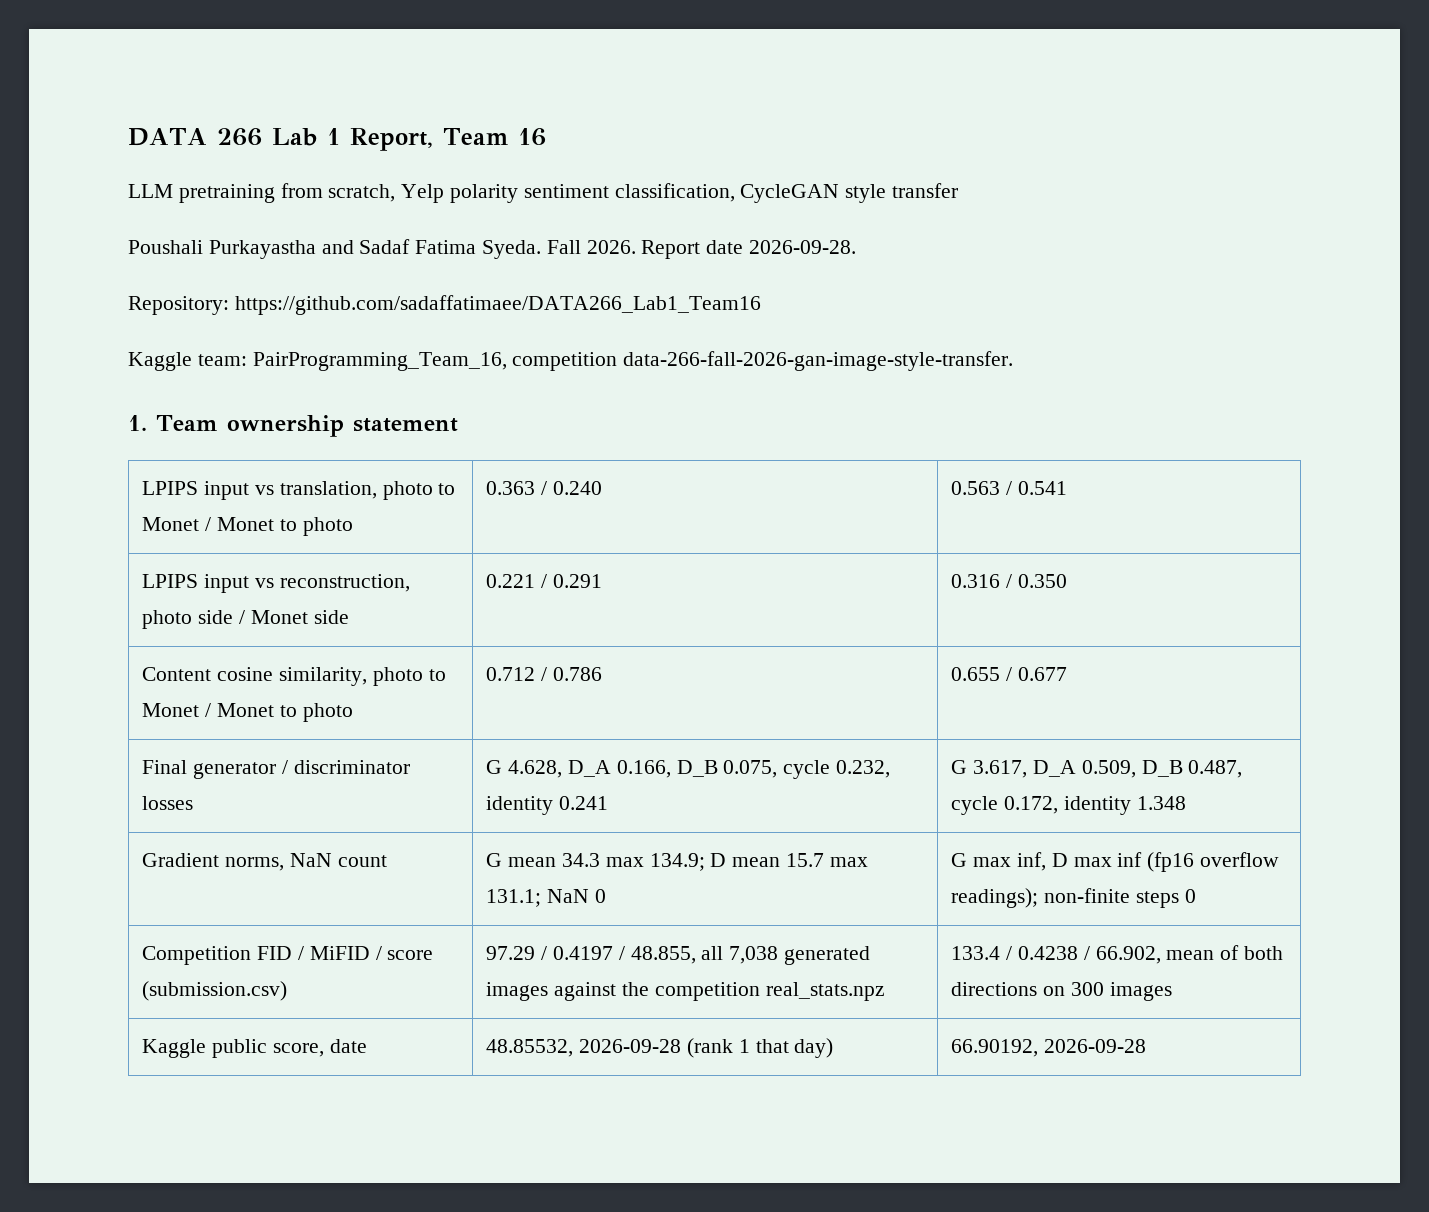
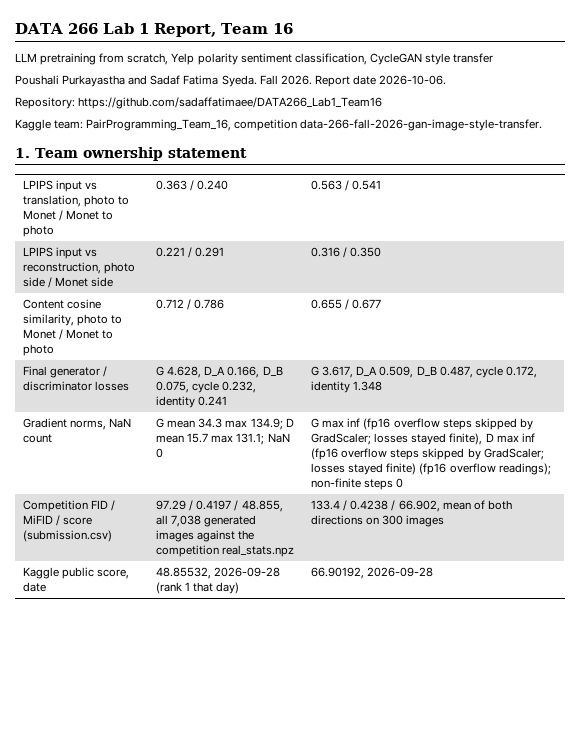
[749,240,857,254] 2026-09-28. -> [379,75,447,85] 2026-10-06.
[1016,852,1046,871] inf, -> [347,418,533,430] [311,433,483,445] inf (fp16 overflow steps skipped by GradScaler; losses stayed finite),
(1279, 859) none -> [390,448,544,460] [311,463,496,475] steps skipped by GradScaler; losses stayed finite) (fp16 overflow

